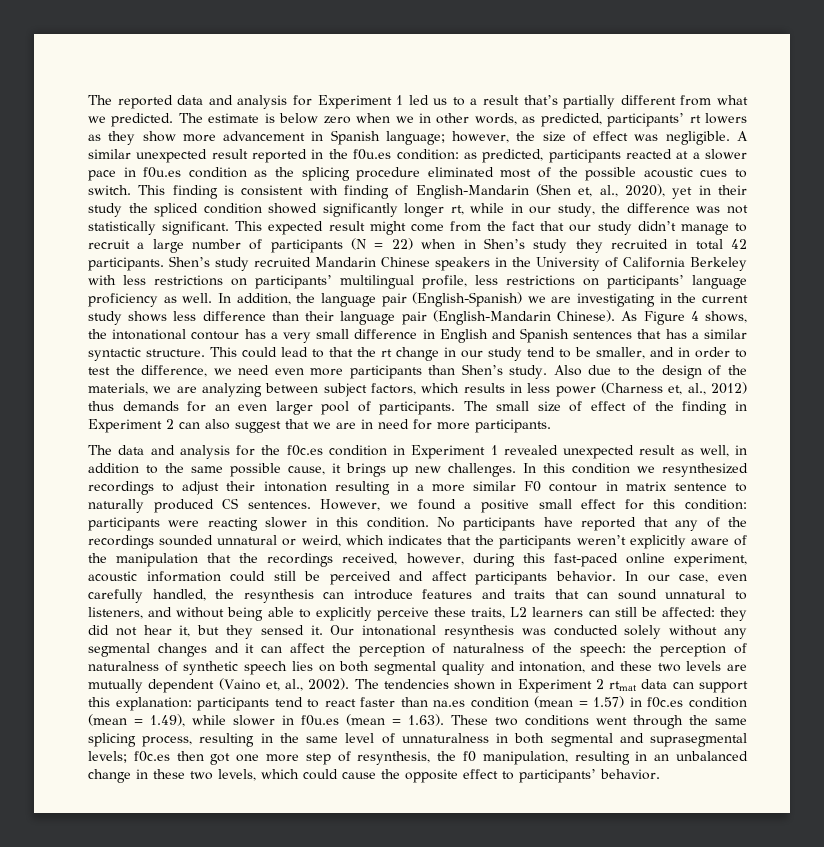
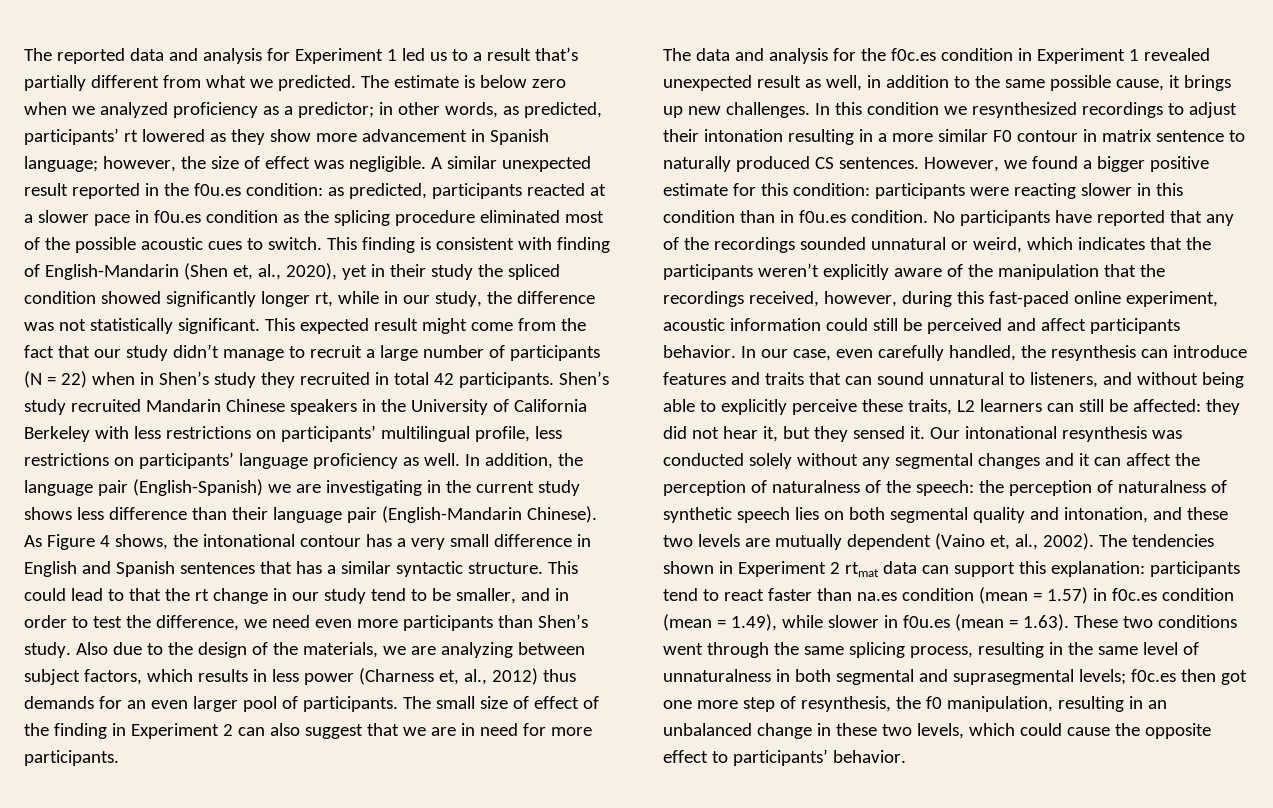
(414, 119) none -> [99,102,374,118] analyzed proficiency as a predictor;
[705,113,747,124] lowers -> [141,129,205,142] lowered
[480,499,617,513] positive small effect -> [1096,156,1209,172] [663,183,728,196] bigger positive estimate
(359, 522) none -> [663,210,846,223] condition than in f0u.es

